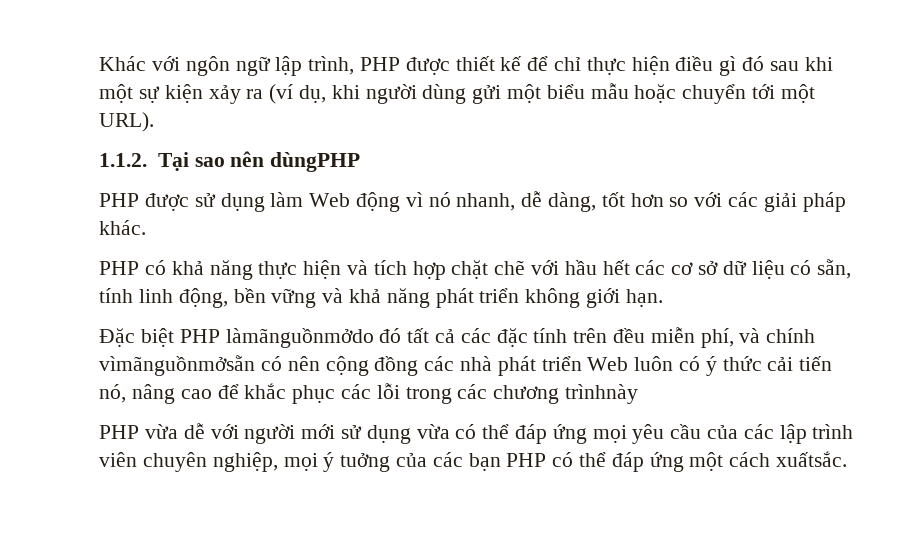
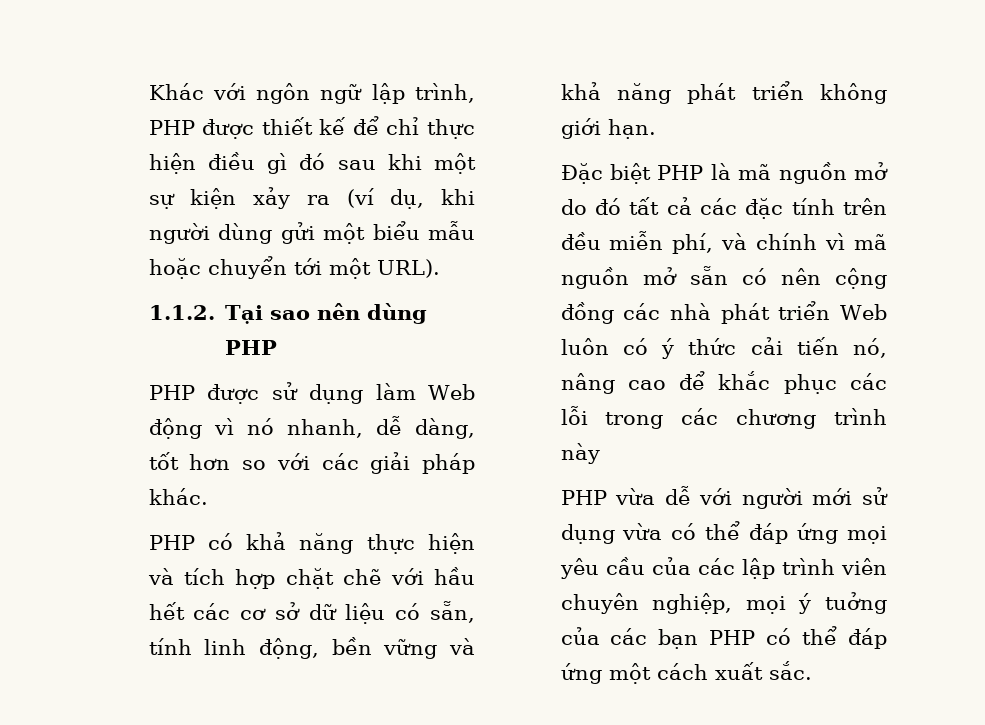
[270,152,361,172] dùngPHP -> [366,303,427,324] [224,340,277,355] dùng PHP
[225,328,374,348] làmãnguồnmởdo -> [710,162,888,184] [560,199,587,215] là mã nguồn mở do
[99,355,256,376] vìmãnguồnmởsẵn -> [825,233,887,250] [560,266,728,289] vì mã nguồn mở sẵn
[564,384,638,404] trìnhnày -> [834,408,887,425] [560,443,600,464] trình này
[776,451,848,467] xuấtsắc. -> [714,661,812,680] xuất sắc.

